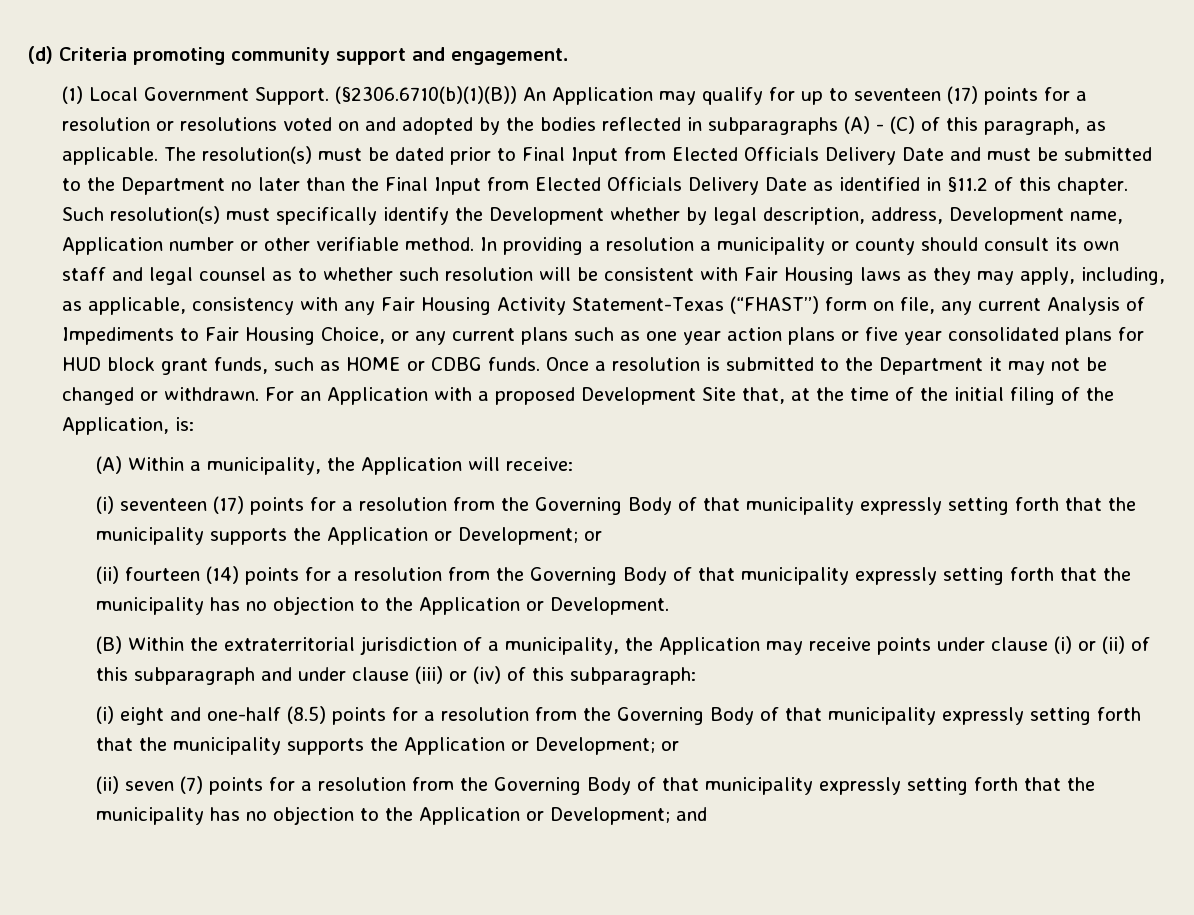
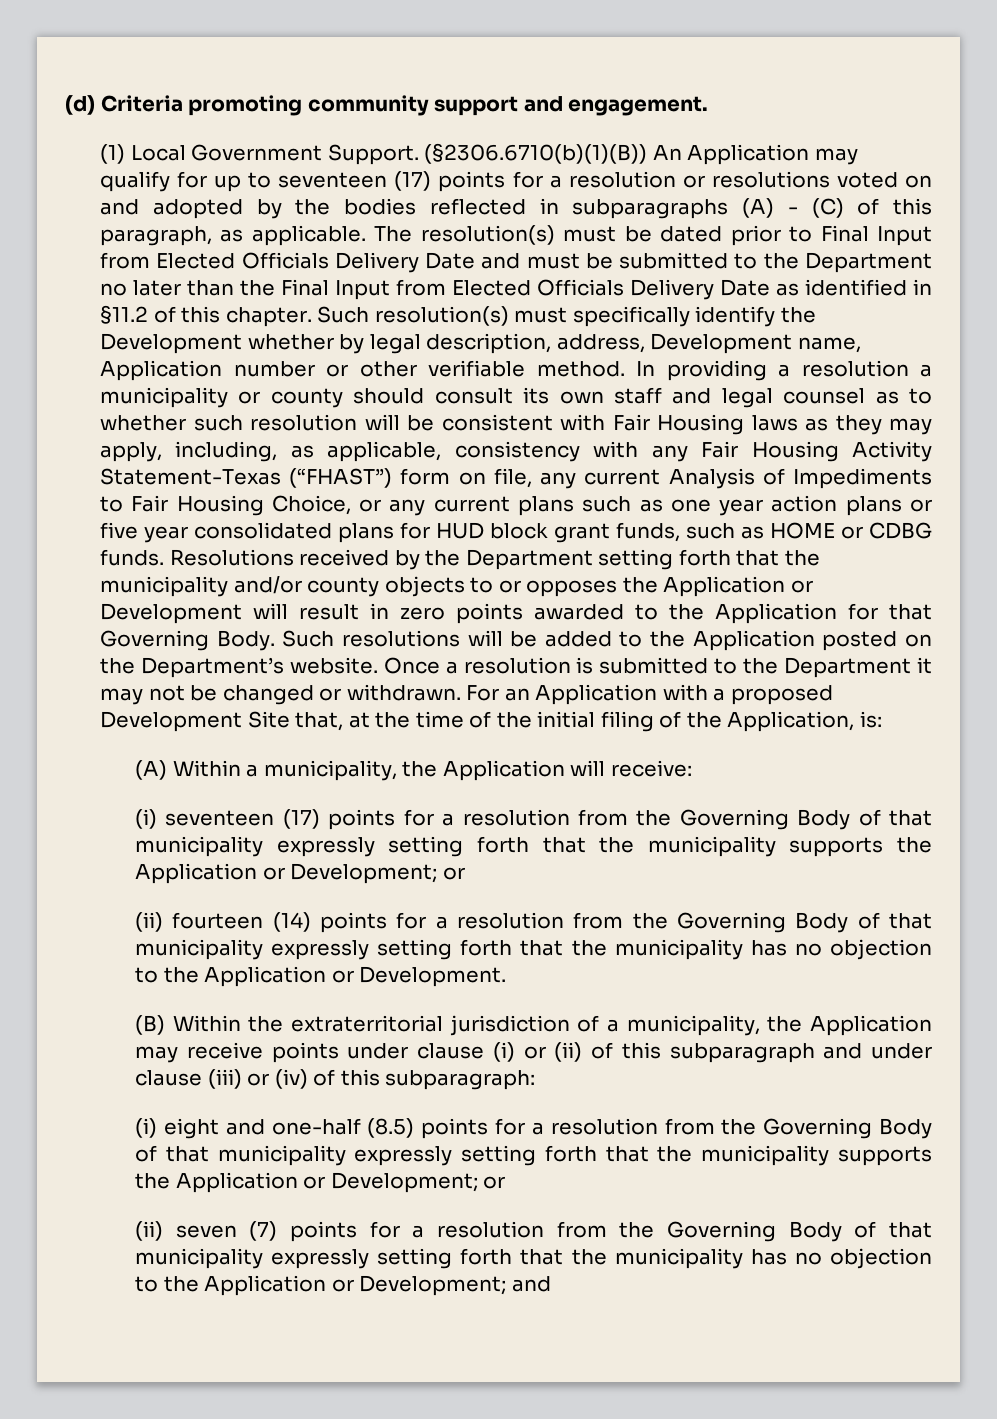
(540, 364) none -> [169,549,820,570] [100,576,813,597] [100,603,932,624] [100,630,933,651] [100,657,378,678] Resolutions received by the Department setting forth that the municipality and/or county objects to or opposes the Application or Development will result in zero points awarded to the Application for that Governing Body. Such resolutions will be added to the Application posted on the Department’s website.

